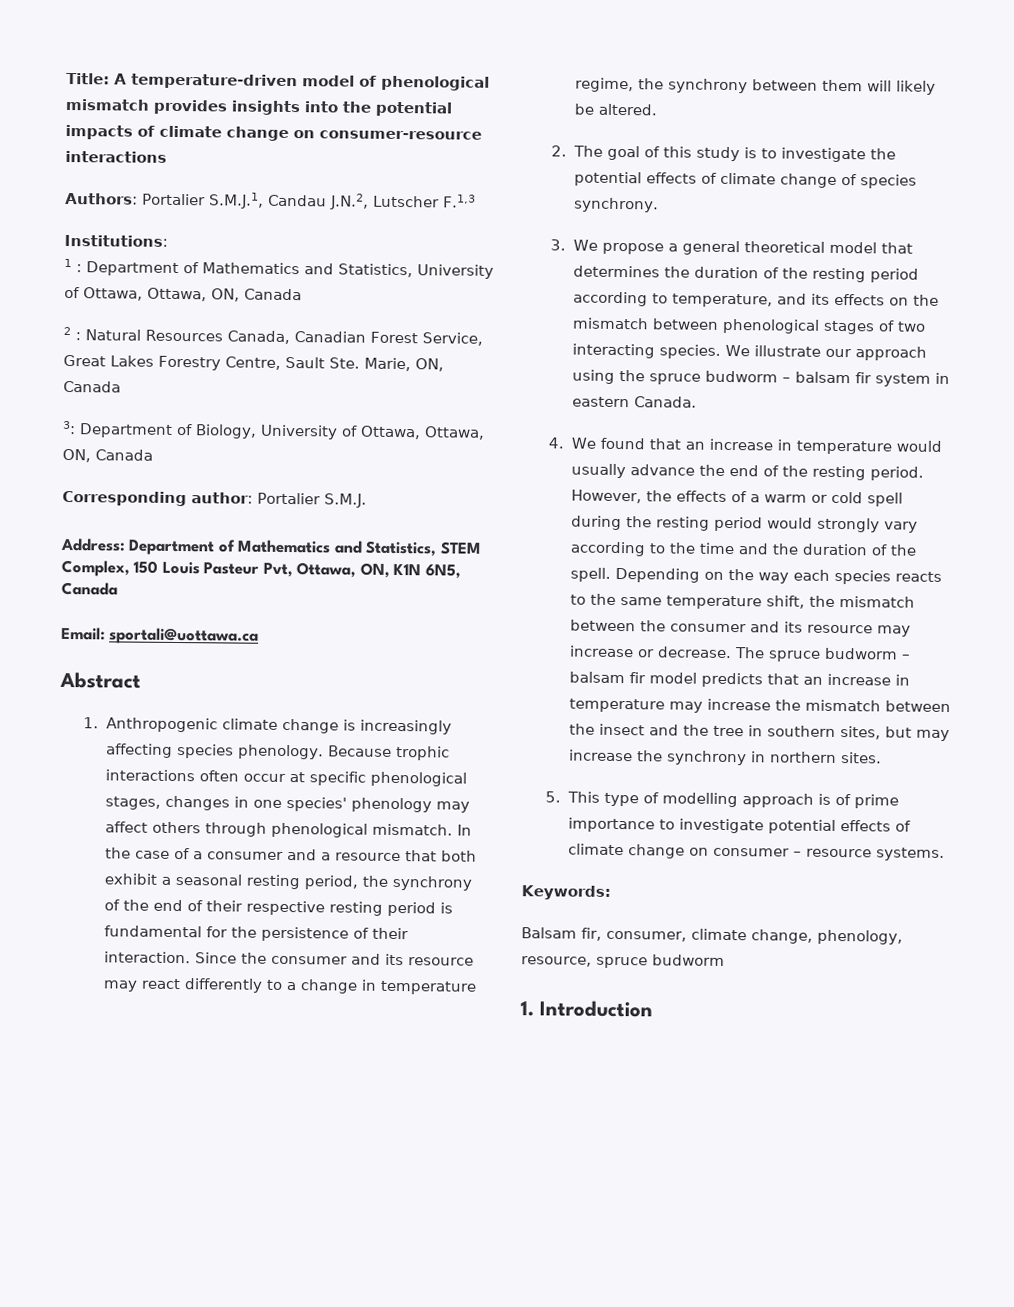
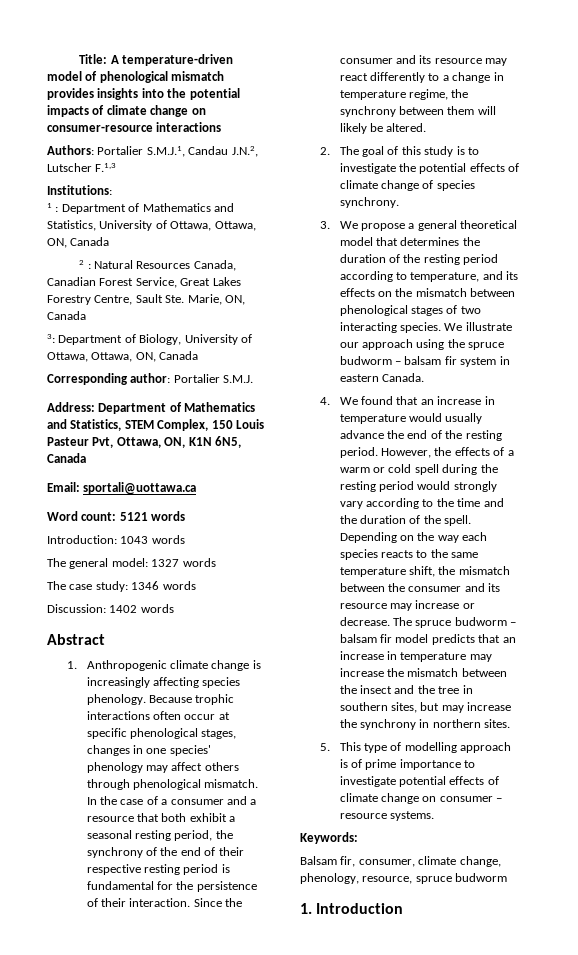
(260, 636) none -> [47,511,186,521] [47,535,185,544] [47,558,216,569] [47,581,196,592] [47,604,174,613] // Word count: 5121 words // Introduction: 1043 words // The general model: 1327 words // The case study: 1346 words // Discussion: 1402 words

